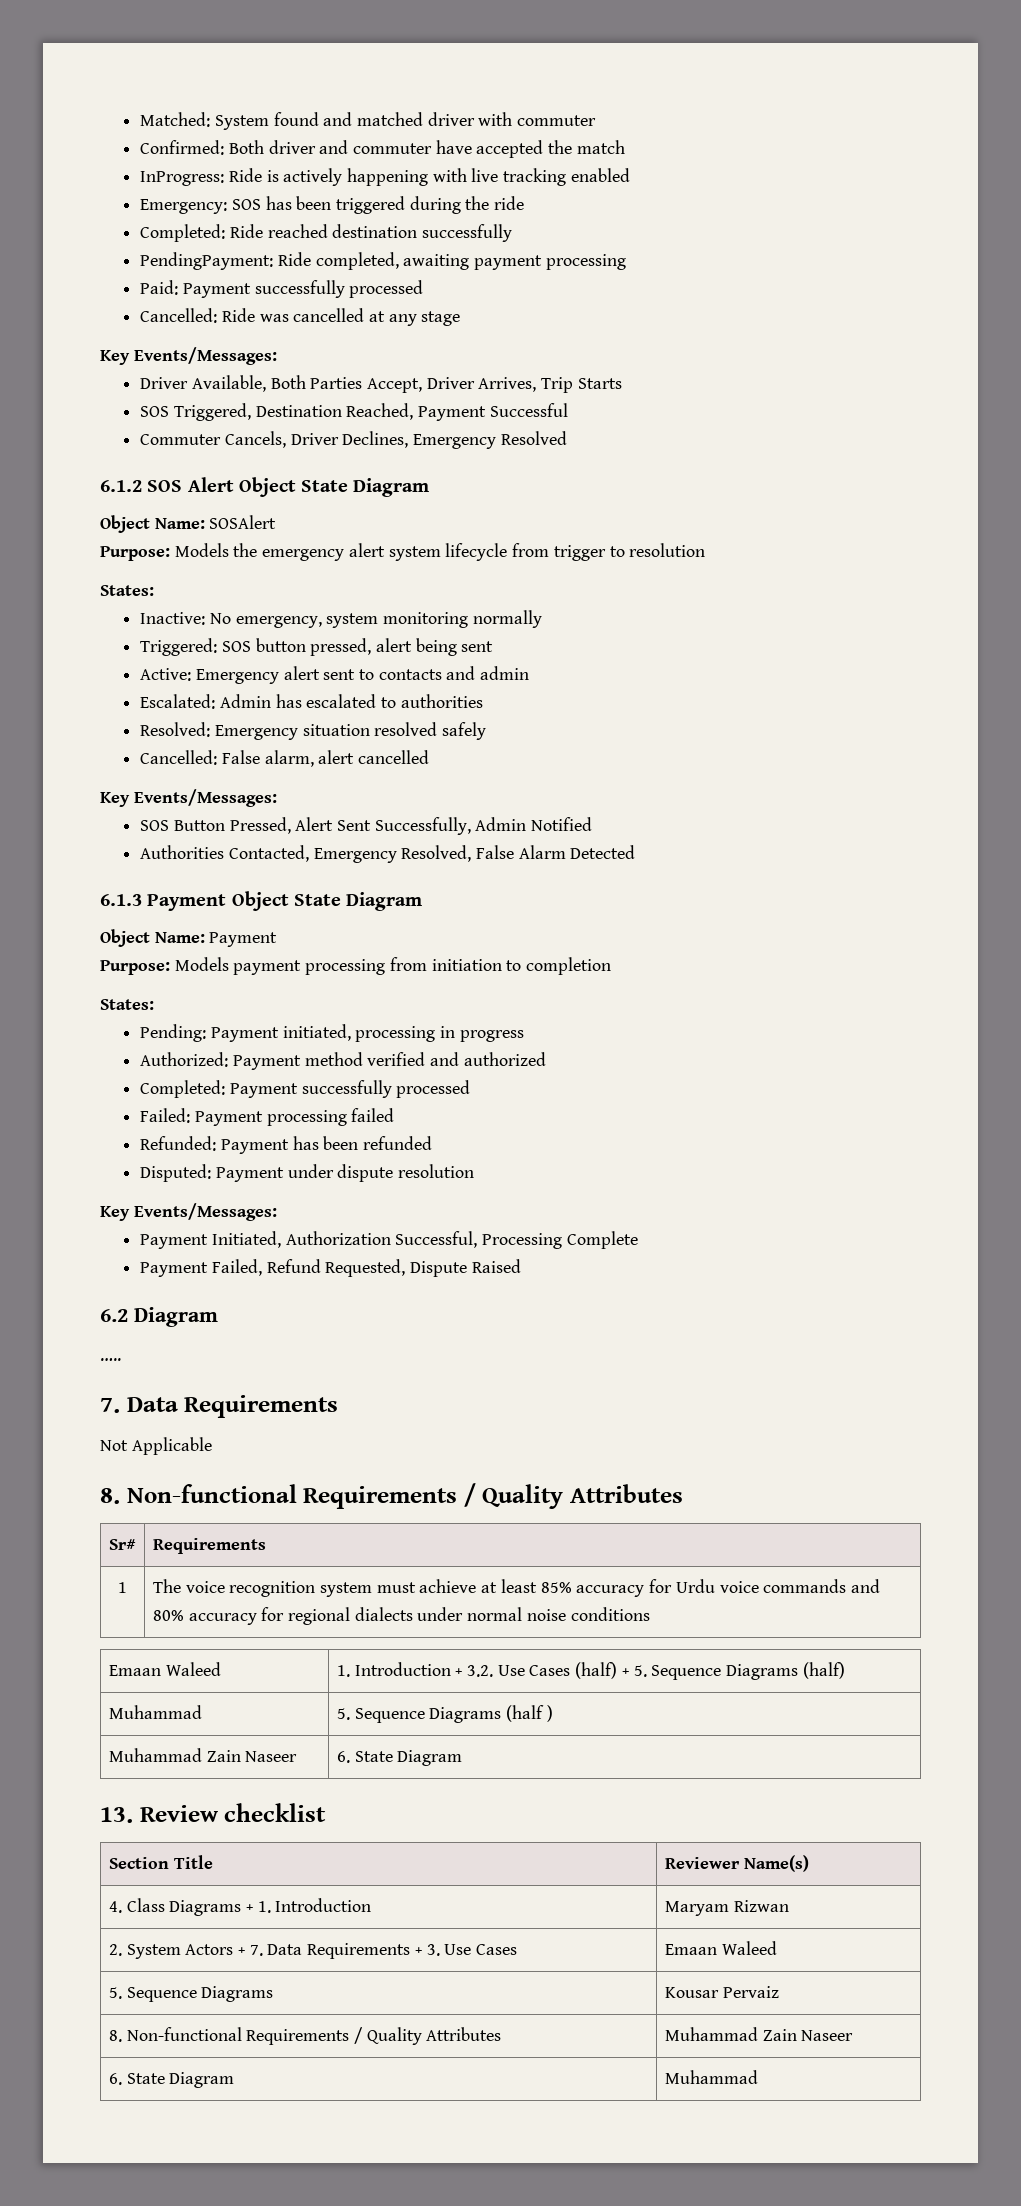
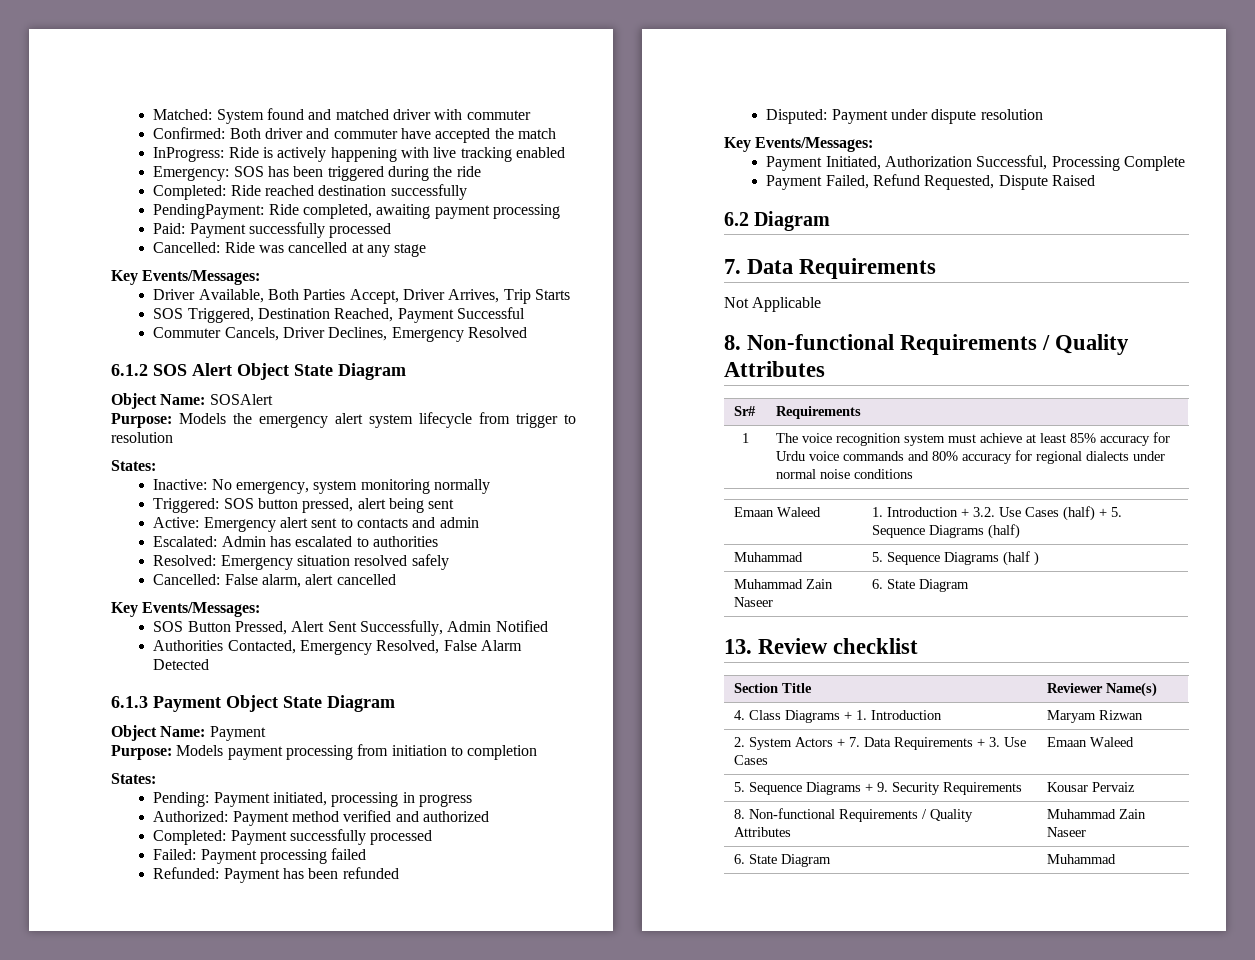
[100,1358,121,1361] // ….. -> (831, 221) none
(274, 1994) none -> [865,782,1023,795] + 9. Security Requirements

